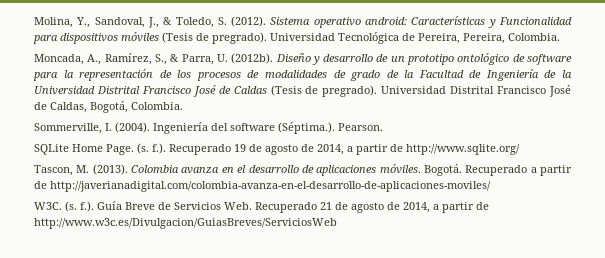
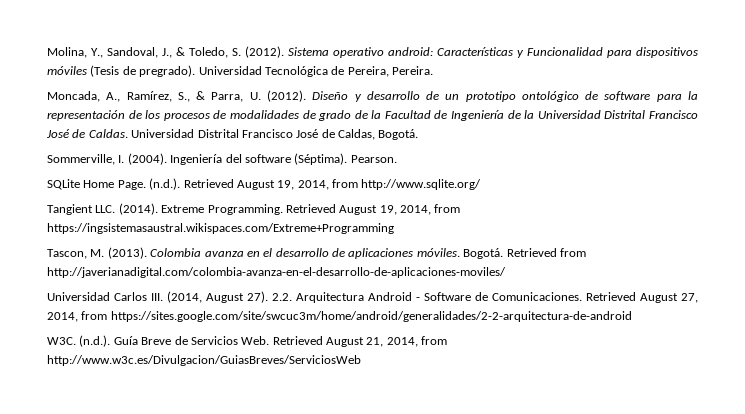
[463,33,560,44] Pereira, Colombia. -> [392,66,433,75] Pereira.
[231,53,274,64] (2012b). -> [266,90,306,102] (2012).
[233,85,378,97] Caldas (Tesis de pregrado). -> [88,129,128,138] Caldas.
[90,101,183,113] Bogotá, Colombia. -> [378,129,419,140] Bogotá.
[278,122,335,134] (Séptima.). -> [294,153,348,165] (Séptima).
[137,143,520,155] (s. f.). Recuperado 19 de agosto de 2014, a partir de http://www.sqlite.org/ -> [149,178,482,190] [47,203,461,215] [47,223,394,234] (n.d.). Retrieved August 19, 2014, from http://www.sqlite.org/ // Tangient LLC. (2014). Extreme Programming. Retrieved August 19, 2014, from https://ingsistemasaustral.wikispaces.com/Extreme+Programming
[465,165,572,176] [34,181,491,192] Recuperado a partir de http://javerianadigital.com/colombia-avanza-en-el-desarrollo-de-aplicaciones-moviles/ -> [506,248,586,257] [47,267,506,278] [47,291,698,303] [47,311,632,322] Retrieved from http://javerianadigital.com/colombia-avanza-en-el-desarrollo-de-aplicaciones-moviles/ // Universidad Carlos III. (2014, August 27). 2.2. Arquitectura Android - Software de Comunicaciones. Retrieved August 27, 2014, from https://sites.google.com/site/swcuc3m/home/android/generalidades/2-2-arquitectura-de-android
[65,201,94,212] (s. f.). -> [79,335,111,347] (n.d.).
[255,202,489,213] Recuperado 21 de agosto de 2014, a partir de -> [272,336,448,347] Retrieved August 21, 2014, from

